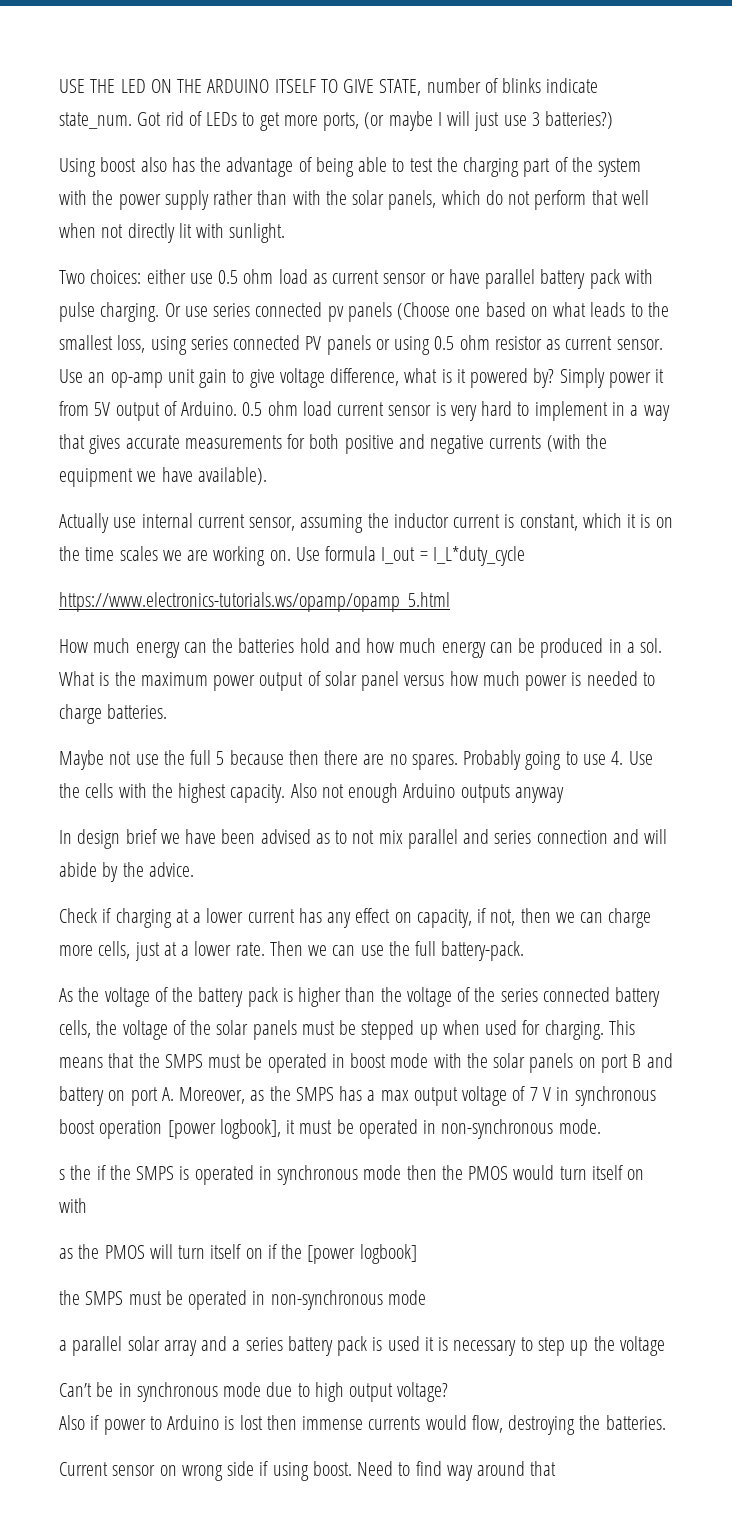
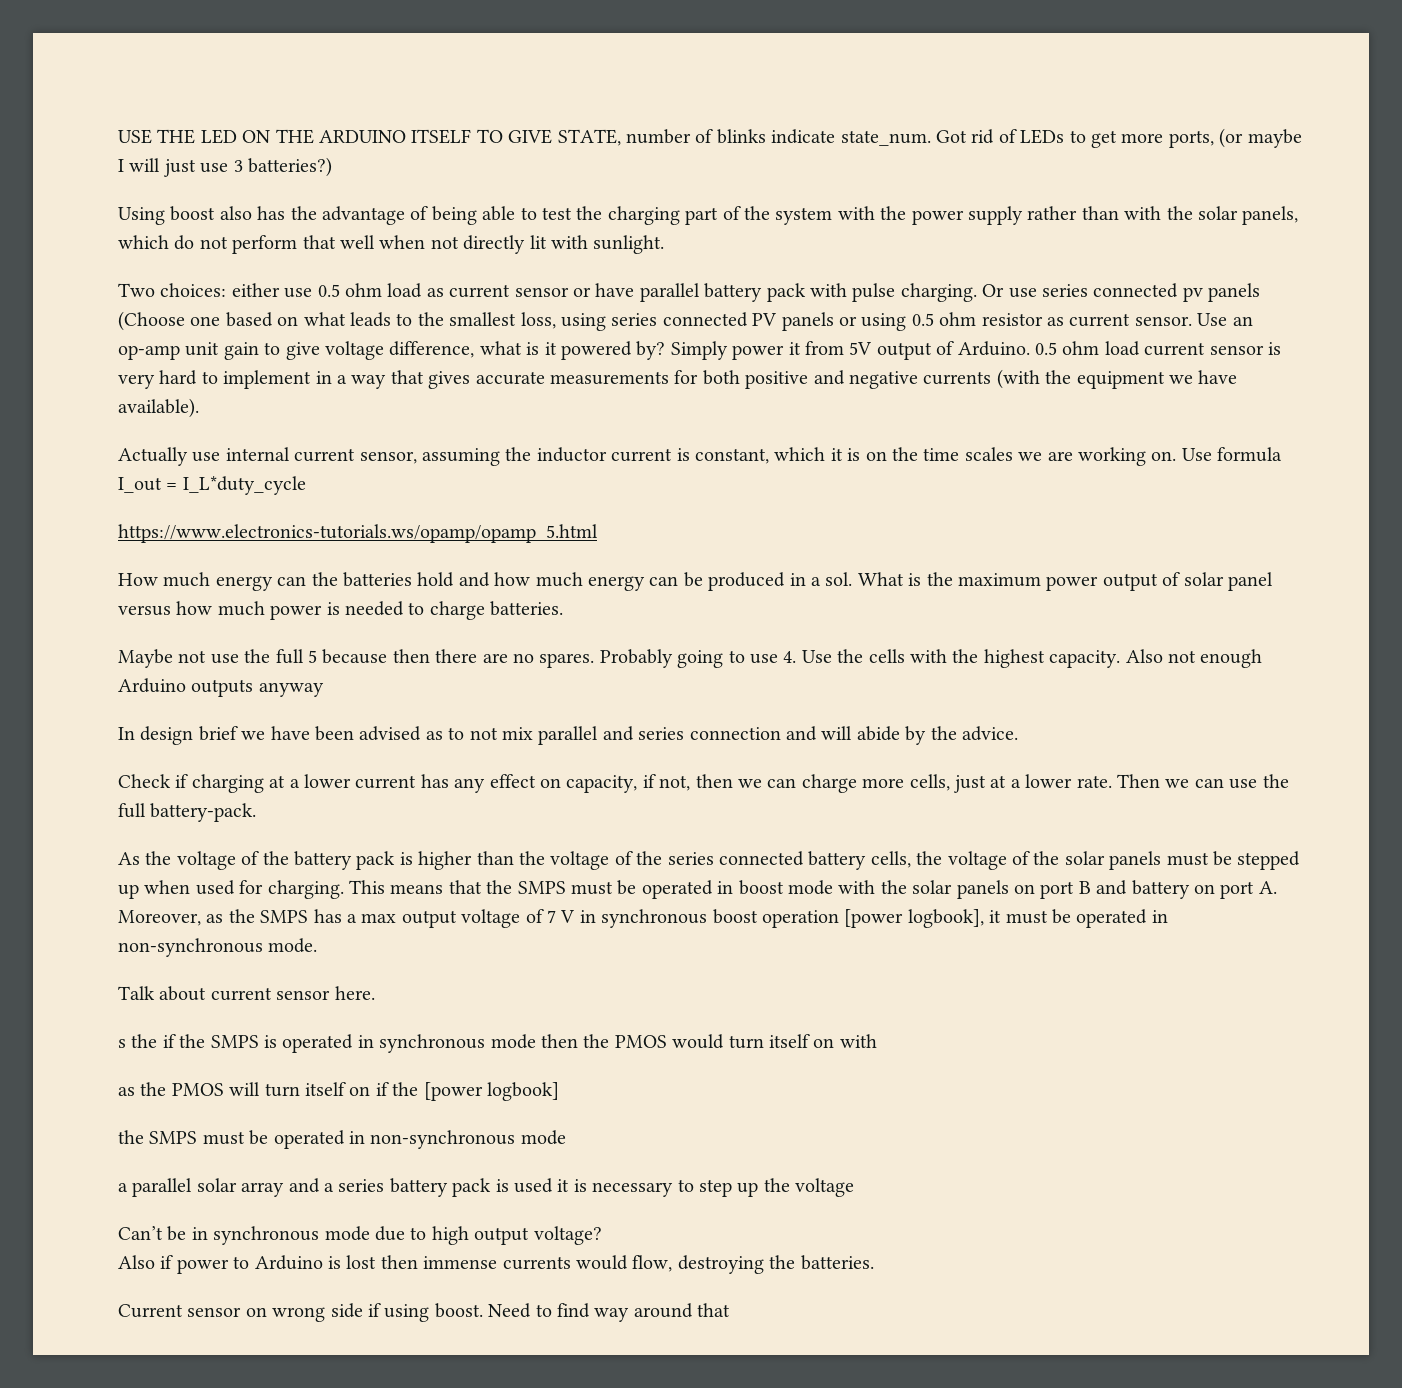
(601, 1126) none -> [118,986,375,1001] // Talk about current sensor here.

